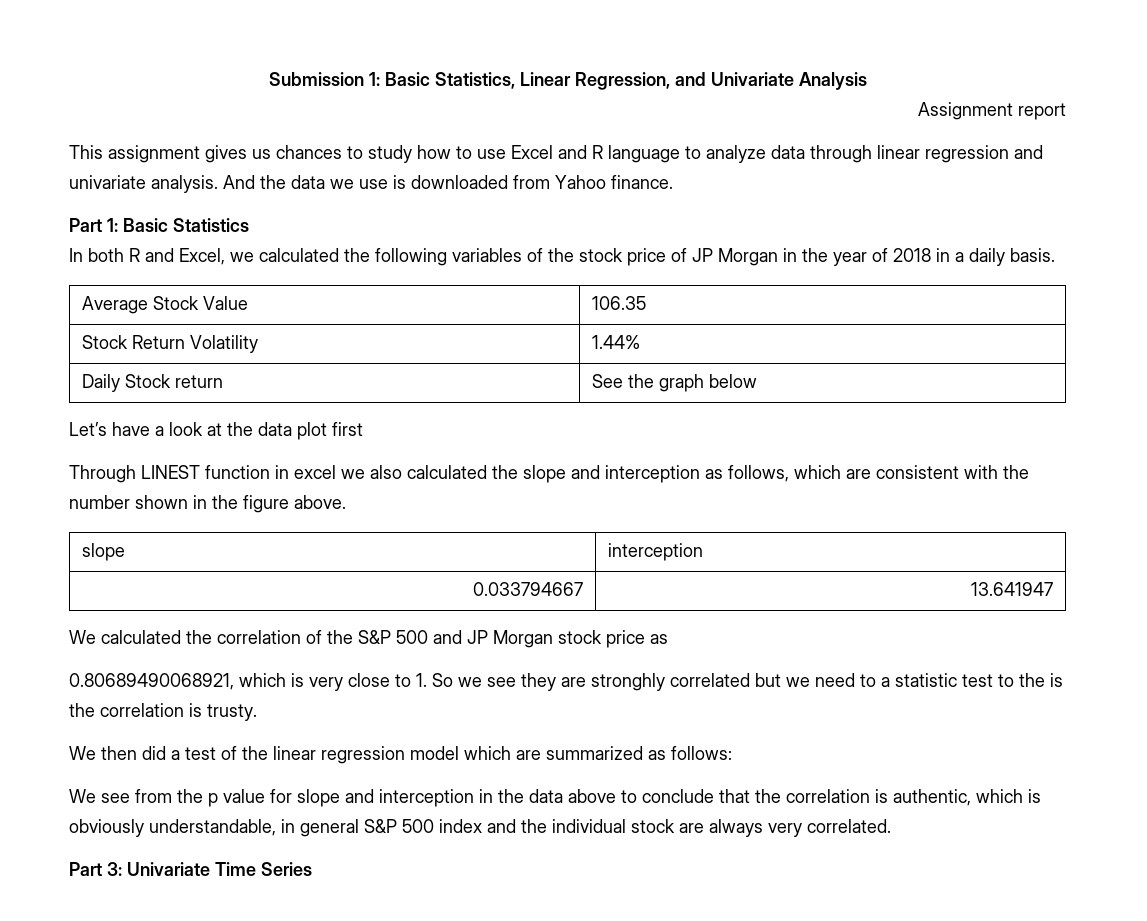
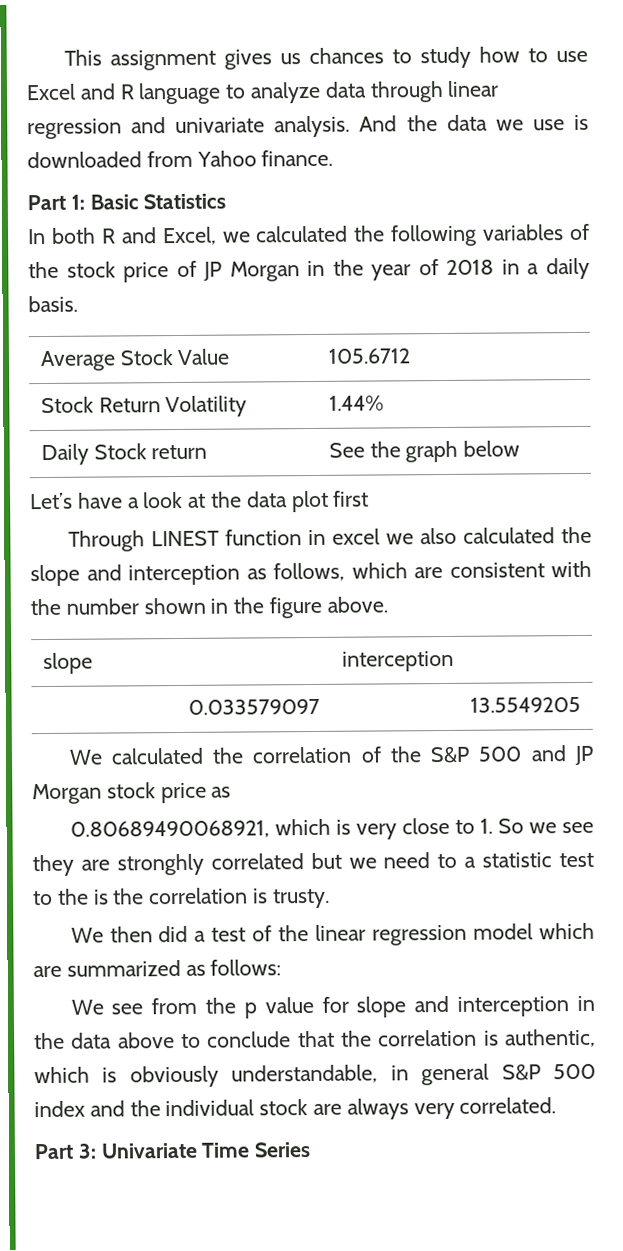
[268,72,867,90] [918,102,1066,120] Submission 1: Basic Statistics, Linear Regression, and Univariate Analysis // Assignment report // -> (63, 57) none
[592,296,647,310] 106.35 -> [327,348,411,364] 105.6712
[472,582,583,596] [970,582,1053,596] 0.033794667 | 13.641947 -> [188,698,321,715] [470,696,582,713] 0.033579097 | 13.5549205

